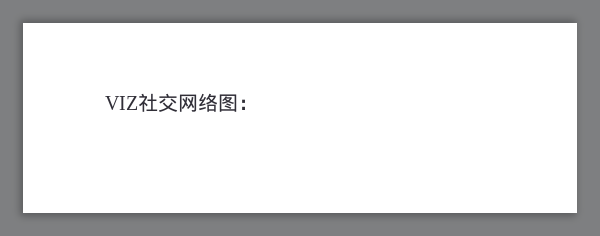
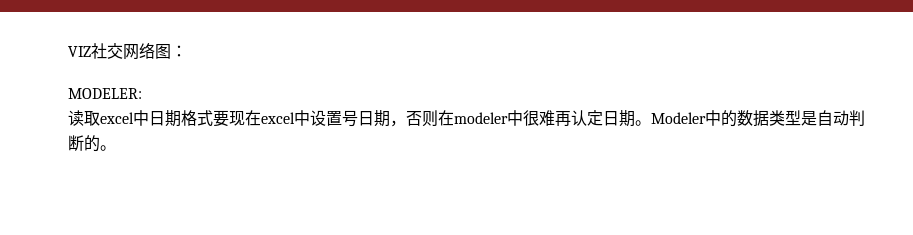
(258, 104) none -> [68,88,142,99] [68,110,865,127] [68,135,116,152] // MODELER: // 读取excel中日期格式要现在excel中设置号日期，否则在modeler中很难再认定日期。Modeler中的数据类型是自动判断的。

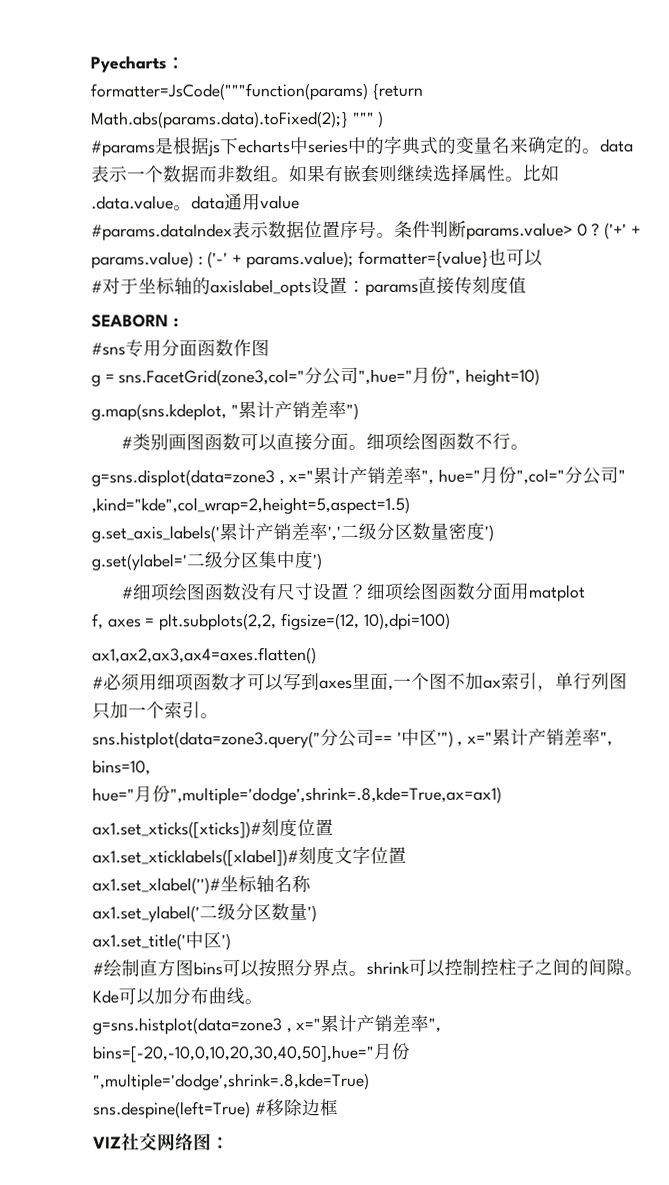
[68,42,187,60] [68,88,142,99] [68,110,865,127] [68,135,116,152] VIZ社交网络图： // MODELER: // 读取excel中日期格式要现在excel中设置号日期，否则在modeler中很难再认定日期。Modeler中的数据类型是自动判断的。 -> [90,55,185,73] [90,82,423,101] [90,110,385,129] [91,135,634,157] [91,163,560,183] [91,193,300,211] [91,220,641,241] [91,248,543,269] [91,276,527,297] [91,314,179,328] [91,339,270,358] [91,366,541,387] [91,400,359,421] [121,432,530,452] [91,466,627,487] [91,496,410,515] [91,522,494,543] [91,551,322,571] [121,582,587,602] [92,612,451,631] [92,647,317,665] [92,672,628,692] [92,701,219,720] [92,728,614,749] [92,759,151,776] [92,785,502,805] [92,819,334,839] [92,845,407,867] [92,875,311,895] [92,903,317,923] [92,931,231,951] [92,958,643,978] [92,987,263,1006] [92,1014,442,1035] [92,1042,410,1063] [93,1072,370,1091] [93,1098,339,1119] [93,1132,230,1151] Pyecharts： // formatter=JsCode("""function(params) {return Math.abs(params.data).toFixed(2);} """ ) // #params是根据js下echarts中series中的字典式的变量名来确定的。data表示一个数据而非数组。如果有嵌套则继续选择属性。比如.data.value。data通用value // #params.dataIndex表示数据位置序号。条件判断params.value> 0 ? ('+' + params.value) : ('-' + params.value); formatter={value}也可以 // #对于坐标轴的axislabel_opts设置：params直接传刻度值 // SEABORN : // #sns专用分面函数作图 // g = sns.FacetGrid(zone3,col="分公司",hue="月份", height=10) // g.map(sns.kdeplot, "累计产销差率") // #类别画图函数可以直接分面。细项绘图函数不行。 // g=sns.displot(data=zone3 , x="累计产销差率", hue="月份",col="分公司" ,kind="kde",col_wrap=2,height=5,aspect=1.5) // g.set_axis_labels('累计产销差率','二级分区数量密度') // g.set(ylabel='二级分区集中度') // #细项绘图函数没有尺寸设置？细项绘图函数分面用matplot // f, axes = plt.subplots(2,2, figsize=(12, 10),dpi=100) // ax1,ax2,ax3,ax4=axes.flatten() // #必须用细项函数才可以写到axes里面,一个图不加ax索引，单行列图只加一个索引。 // sns.histplot(data=zone3.query("分公司== '中区'") , x="累计产销差率", bins=10, // hue="月份",multiple='dodge',shrink=.8,kde=True,ax=ax1) // ax1.set_xticks([xticks])#刻度位置 // ax1.set_xticklabels([xlabel])#刻度文字位置 // ax1.set_xlabel('')#坐标轴名称 // ax1.set_ylabel('二级分区数量') // ax1.set_title('中区') // #绘制直方图bins可以按照分界点。shrink可以控制控柱子之间的间隙。Kde可以加分布曲线。 // g=sns.histplot(data=zone3 , x="累计产销差率", bins=[-20,-10,0,10,20,30,40,50],hue="月份",multiple='dodge',shrink=.8,kde=True) // sns.despine(left=True) #移除边框 // VIZ社交网络图：

